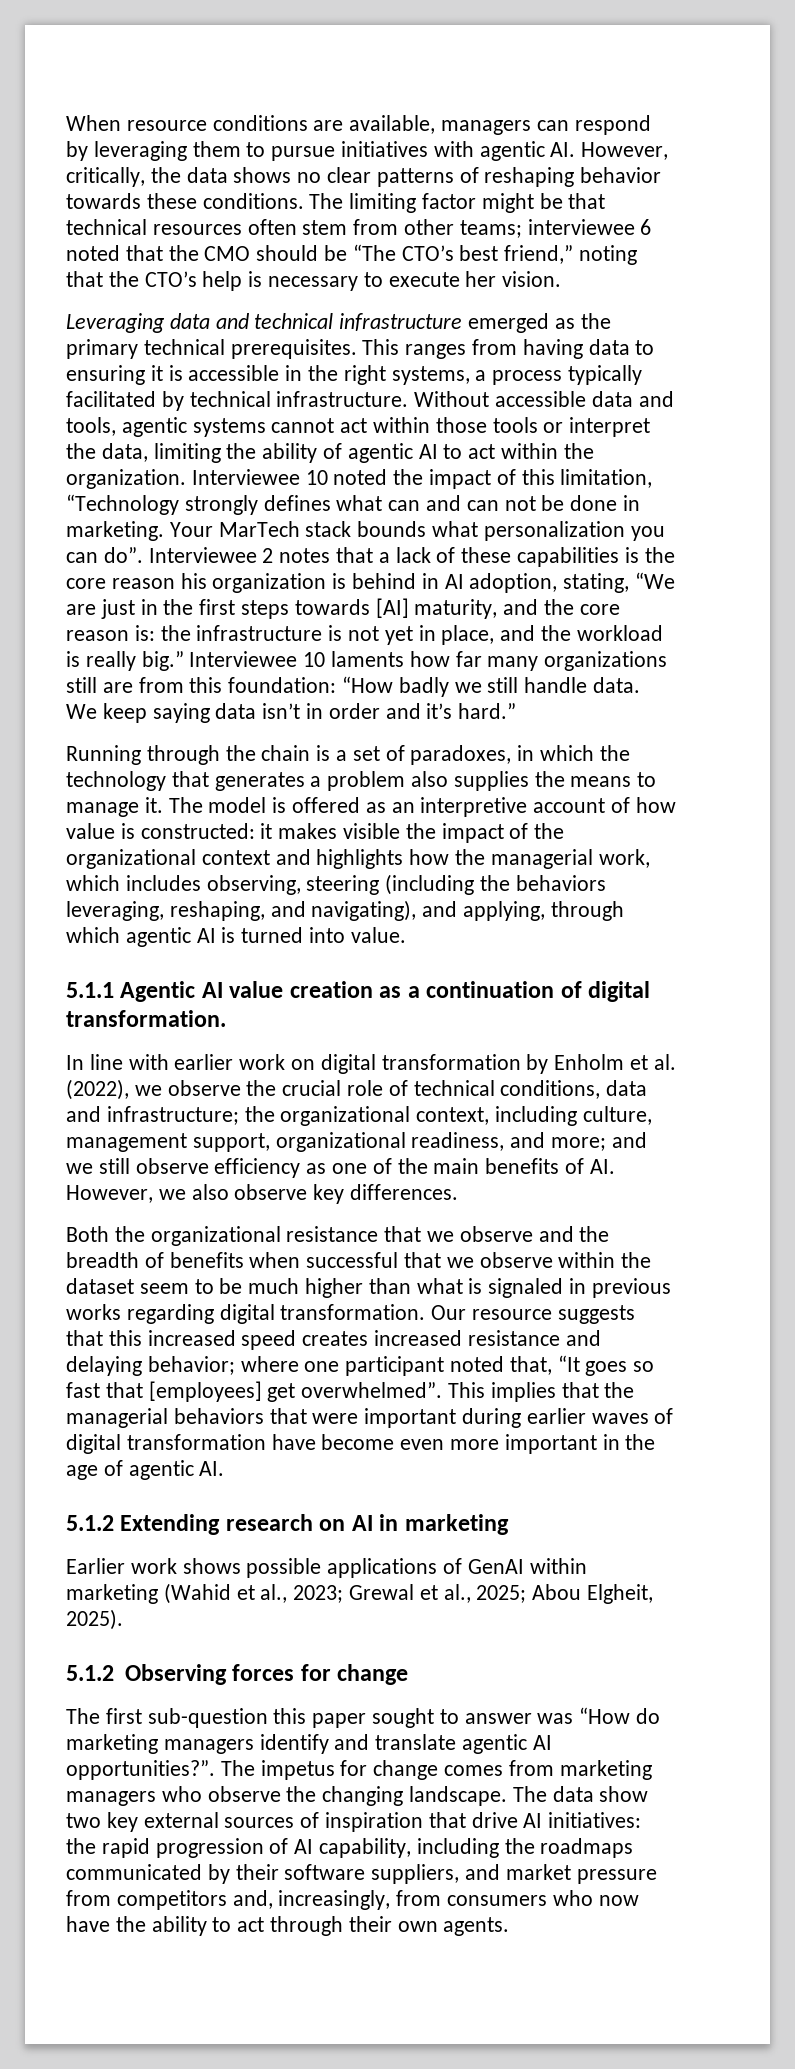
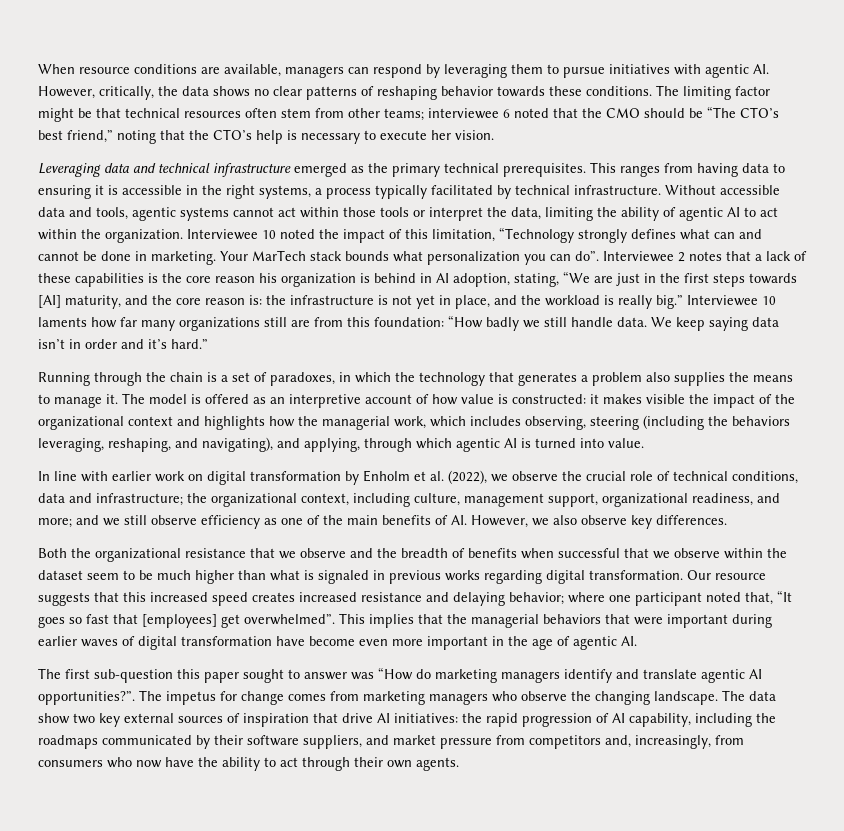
[466,496,536,511] can not -> [38,251,79,261] cannot
[66,981,651,1002] [66,1010,226,1027] // 5.1.1 Agentic AI value creation as a continuation of digital transformation. -> (644, 443) none
[66,1514,509,1535] [66,1558,587,1578] [66,1583,654,1604] [66,1609,123,1630] [66,1664,409,1685] // 5.1.2 Extending research on AI in marketing // Earlier work shows possible applications of GenAI within marketing (Wahid et al., 2023; Grewal et al., 2025; Abou Elgheit, 2025). // 5.1.2 Observing forces for change -> (637, 641) none

